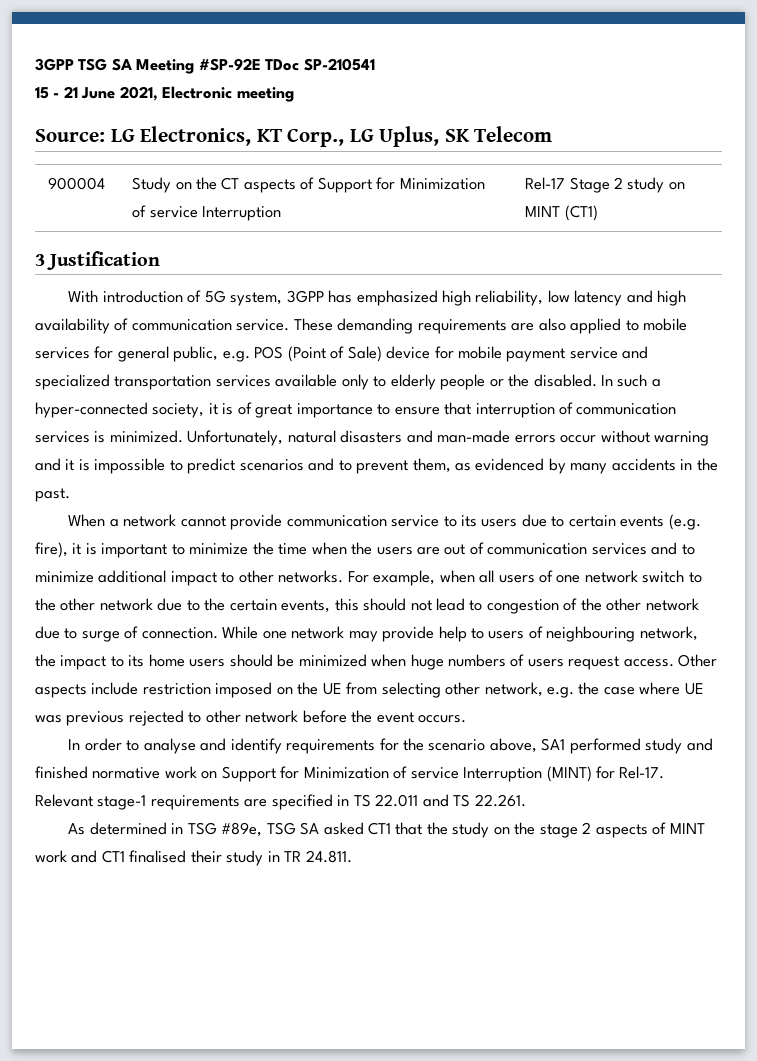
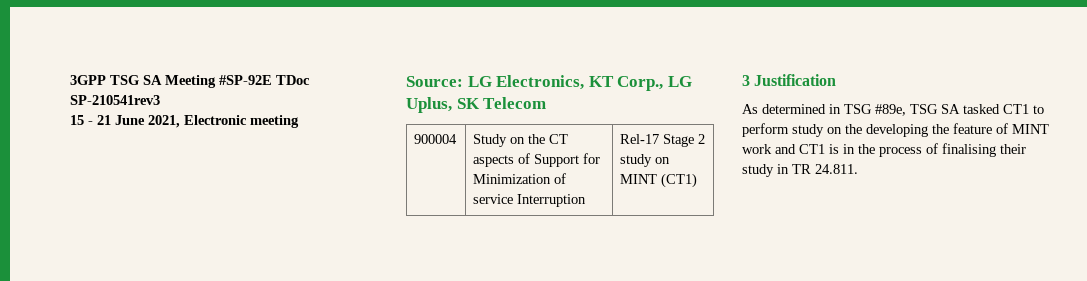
[303,58,375,71] SP-210541 -> [70,95,160,105] SP-210541rev3
[68,290,687,306] [35,318,688,334] [35,346,649,362] [35,374,661,390] [35,402,677,418] [35,430,710,446] [35,458,718,474] [35,488,70,502] [68,514,701,530] [35,542,695,558] [35,570,702,586] [35,598,699,614] [35,626,698,642] [35,654,718,670] [35,682,704,698] [35,710,467,726] [68,738,713,754] [35,766,665,782] [35,794,526,810] // With introduction of 5G system, 3GPP has emphasized high reliability, low latency and high availability of communication service. These demanding requirements are also applied to mobile services for general public, e.g. POS (Point of Sale) device for mobile payment service and specialized transportation services available only to elderly people or the disabled. In such a hyper-connected society, it is of great importance to ensure that interruption of communication services is minimized. Unfortunately, natural disasters and man-made errors occur without warning and it is impossible to predict scenarios and to prevent them, as evidenced by many accidents in the past. // When a network cannot provide communication service to its users due to certain events (e.g. fire), it is important to minimize the time when the users are out of communication services and to minimize additional impact to other networks. For example, when all users of one network switch to the other network due to the certain events, this should not lead to congestion of the other network due to surge of connection. While one network may provide help to users of neighbouring network, the impact to its home users should be minimized when huge numbers of users request access. Other aspects include restriction imposed on the UE from selecting other network, e.g. the case where UE was previous rejected to other network before the event occurs. // In order to analyse and identify requirements for the scenario above, SA1 performed study and finished normative work on Support for Minimization of service Interruption (MINT) for Rel-17. Relevant stage-1 requirements are specified in TS 22.011 and TS 22.261. -> (837, 80) none
[323,822,648,838] asked CT1 that the study on the stage 2 aspects -> [963,104,1044,114] [742,123,992,137] tasked CT1 to perform study on the developing the feature
[129,850,187,863] finalised -> [829,143,996,157] is in the process of finalising

